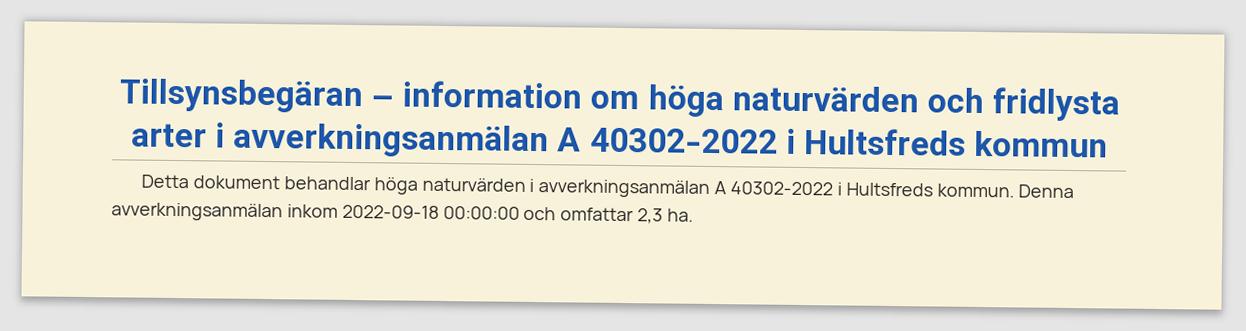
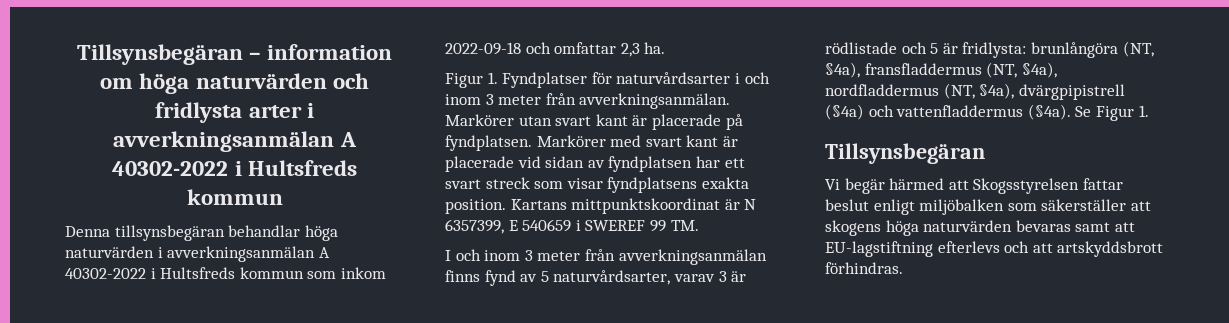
[141,174,281,190] Detta dokument -> [65,225,225,241] Denna tillsynsbegäran
[936,183,1075,199] [111,202,283,222] kommun. Denna avverkningsanmälan -> [239,267,337,279] kommun som
[442,205,520,220] 00:00:00 -> (521, 48) none
(695, 215) none -> [445,72,770,88] [445,93,731,109] [445,114,743,130] [445,135,738,151] [445,156,745,172] [445,177,749,193] [445,198,757,214] [445,219,699,234] [445,249,767,265] [445,270,747,286] [825,41,1154,58] [825,62,1057,78] [825,83,1125,100] [825,104,1149,121] [825,143,985,164] [825,178,1123,194] [825,199,1151,215] [825,220,1135,236] [825,241,1164,257] [825,262,903,274] // Figur 1. Fyndplatser för naturvårdsarter i och inom 3 meter från avverkningsanmälan. Markörer utan svart kant är placerade på fyndplatsen. Markörer med svart kant är placerade vid sidan av fyndplatsen har ett svart streck som visar fyndplatsens exakta position. Kartans mittpunktskoordinat är N 6357399, E 540659 i SWEREF 99 TM. // I och inom 3 meter från avverkningsanmälan finns fynd av 5 naturvårdsarter, varav 3 är rödlistade och 5 är fridlysta: brunlångöra (NT, §4a), fransfladdermus (NT, §4a), nordfladdermus (NT, §4a), dvärgpipistrell (§4a) och vattenfladdermus (§4a). Se Figur 1. // Tillsynsbegäran // Vi begär härmed att Skogsstyrelsen fattar beslut enligt miljöbalken som säkerställer att skogens höga naturvärden bevaras samt att EU-lagstiftning efterlevs och att artskyddsbrott förhindras.

